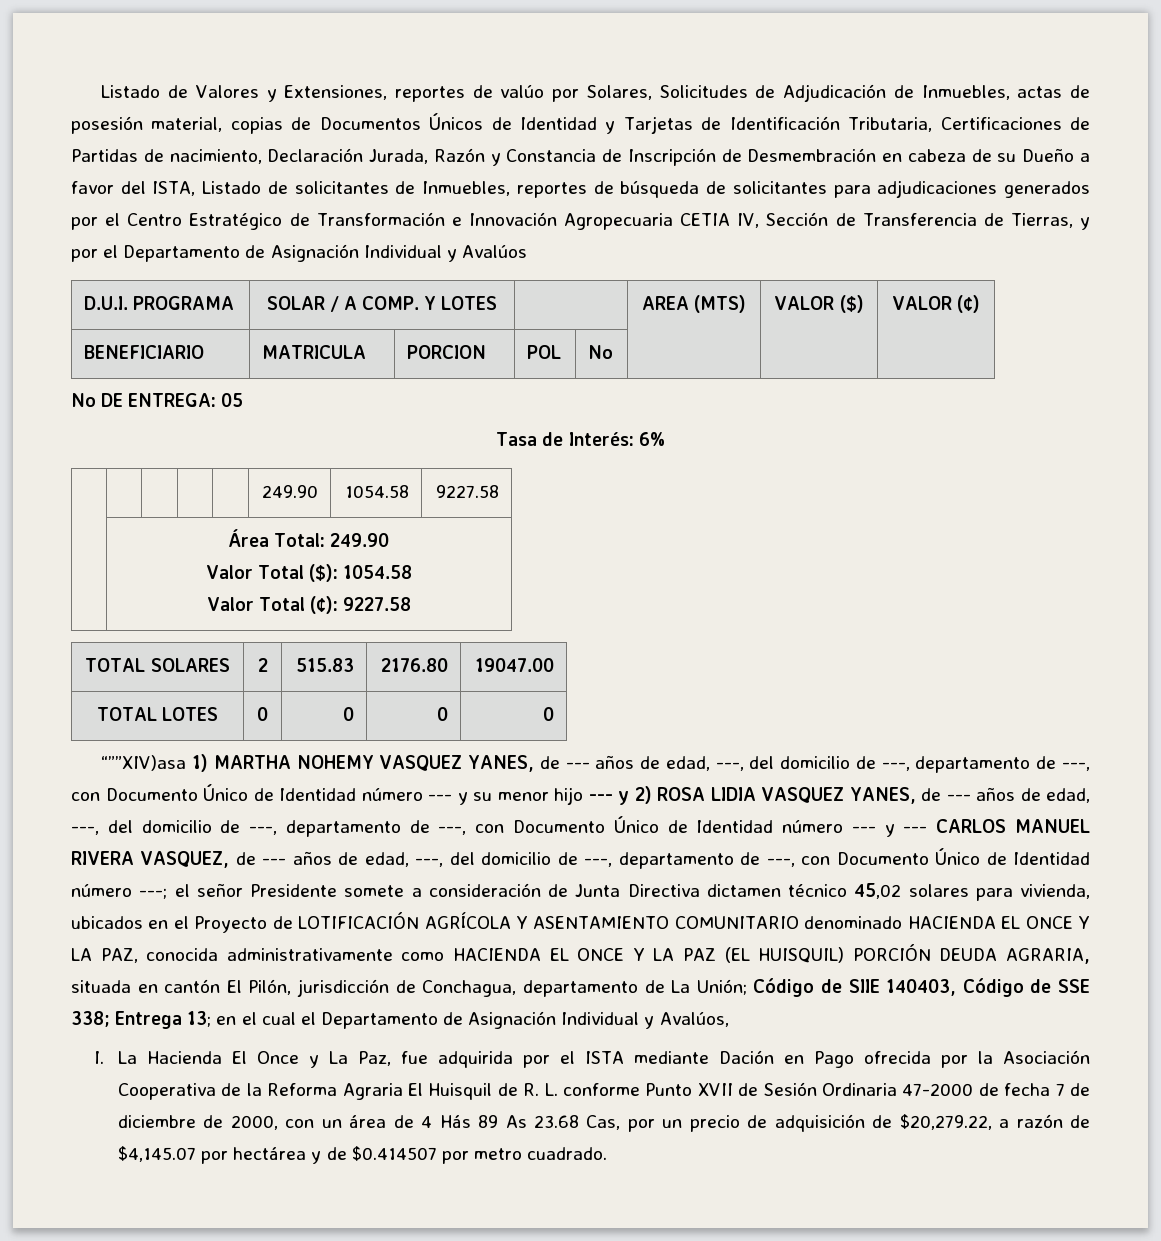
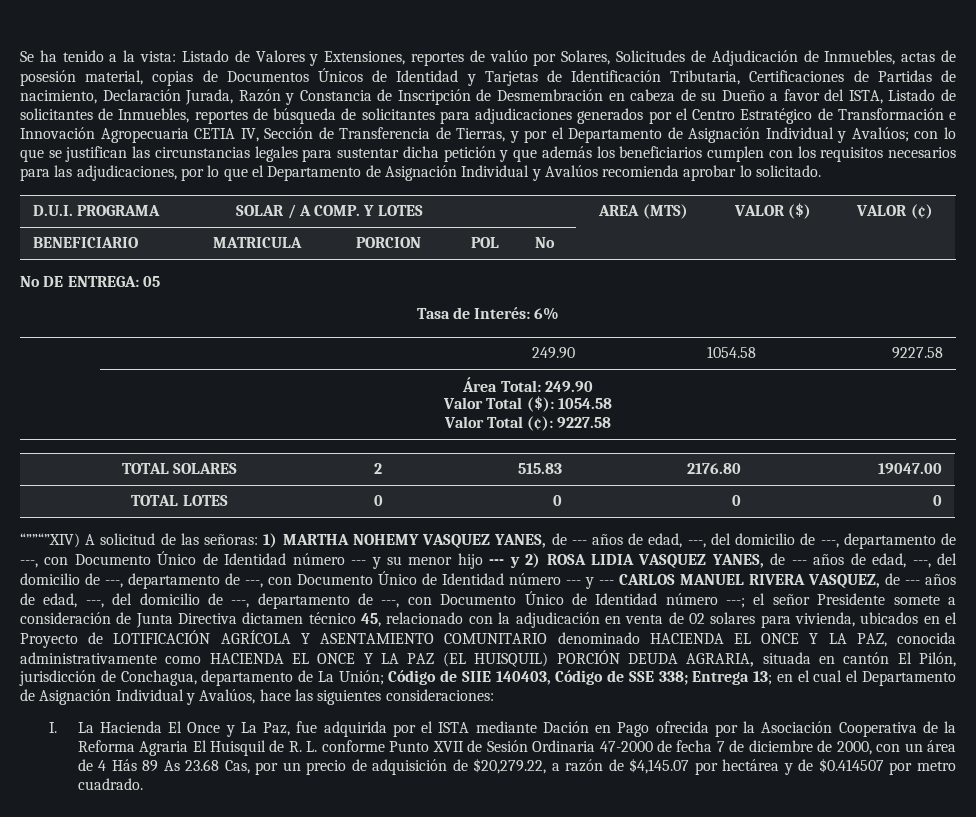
(101, 91) none -> [20,50,177,62] Se ha tenido a la vista:
[461,245,527,258] Avalúos -> [851,127,956,142] [20,146,956,162] [20,165,822,181] Avalúos; con lo que se justifican las circunstancias legales para sustentar dicha petición y que además los beneficiarios cumplen con los requisitos necesarios para las adjudicaciones, por lo que el Departamento de Asignación Individual y Avalúos recomienda aprobar lo solicitado.
[101,755,187,771] “””XIV)asa -> [20,533,259,548] “””“”XIV) A solicitud de las señoras:
[854,883,902,899] 45,02 -> [361,612,705,628] 45, relacionado con la adjudicación en venta de 02
(729, 1019) none -> [259,689,494,705] hace las siguientes consideraciones:

